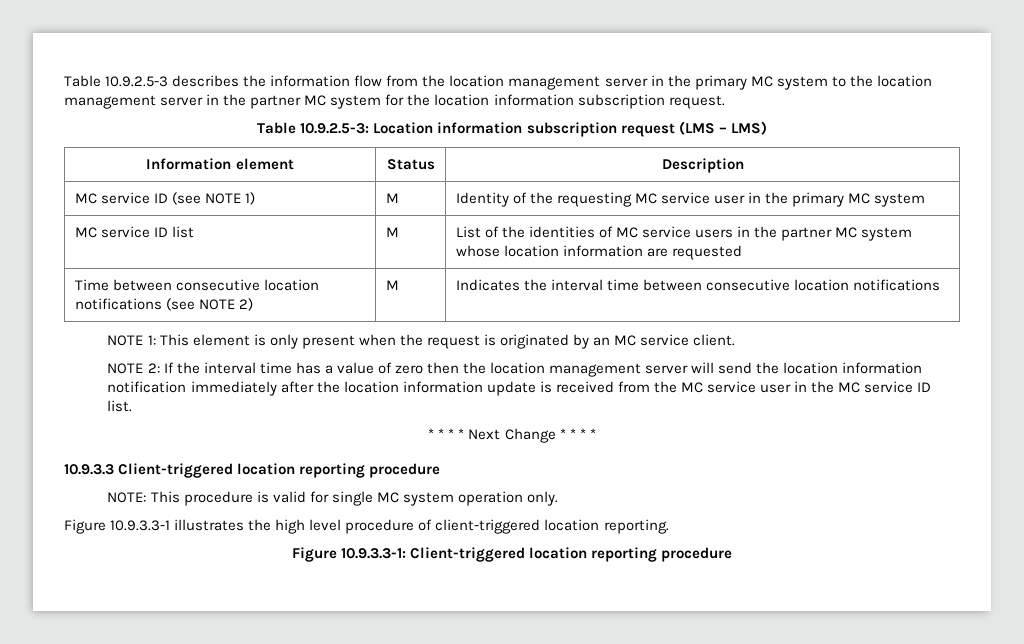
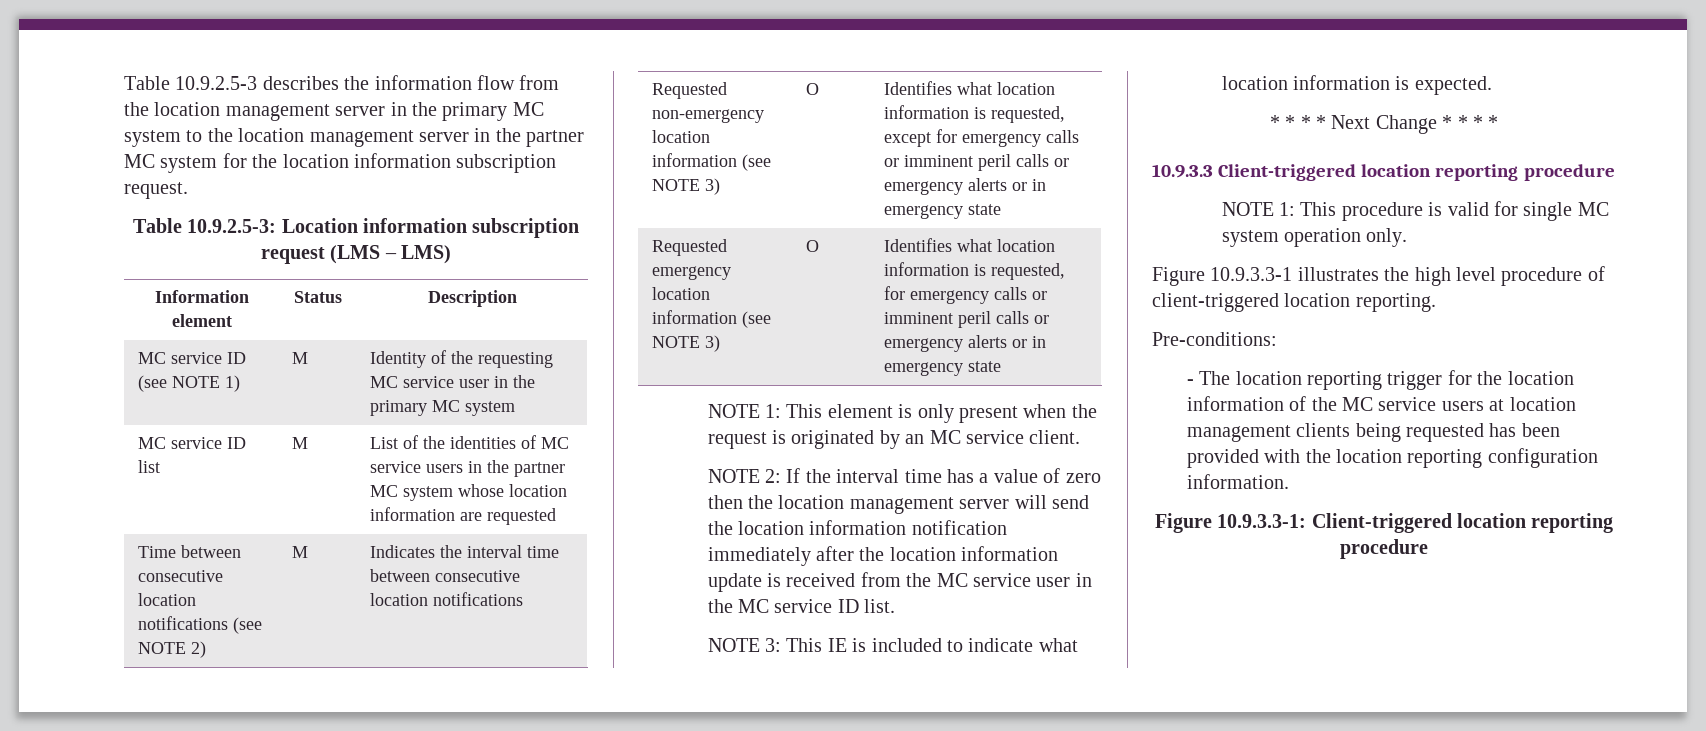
(940, 285) none -> [652,82,728,99] [652,109,765,123] [652,130,711,143] [652,153,772,171] [652,178,721,195] [806,83,820,95] [884,81,1056,95] [884,105,1066,123] [884,129,1080,147] [884,154,1070,171] [884,178,1047,195] [884,204,1002,219] [652,239,728,256] [652,266,732,280] [652,287,711,300] [652,310,772,328] [652,335,721,352] [806,240,820,252] [884,238,1056,252] [884,262,1066,280] [884,286,1048,304] [884,311,1050,328] [884,335,1047,352] [884,361,1002,376] // Requested non-emergency location information (see NOTE 3) | O | Identifies what location information is requested, except for emergency calls or imminent peril calls or emergency alerts or in emergency state // Requested emergency location information (see NOTE 3) | O | Identifies what location information is requested, for emergency calls or imminent peril calls or emergency alerts or in emergency state
(133, 406) none -> [707,638,1078,652] [1221,75,1492,95] // NOTE 3: This IE is included to indicate what location information is expected.
[107,492,147,503] NOTE: -> [1221,202,1295,216] NOTE 1:
(669, 526) none -> [1152,332,1277,346] [1186,370,1574,390] [1186,396,1576,411] [1186,423,1560,442] [1186,448,1598,468] [1186,474,1289,489] // Pre-conditions: // - The location reporting trigger for the location information of the MC service users at location management clients being requested has been provided with the location reporting configuration information.

